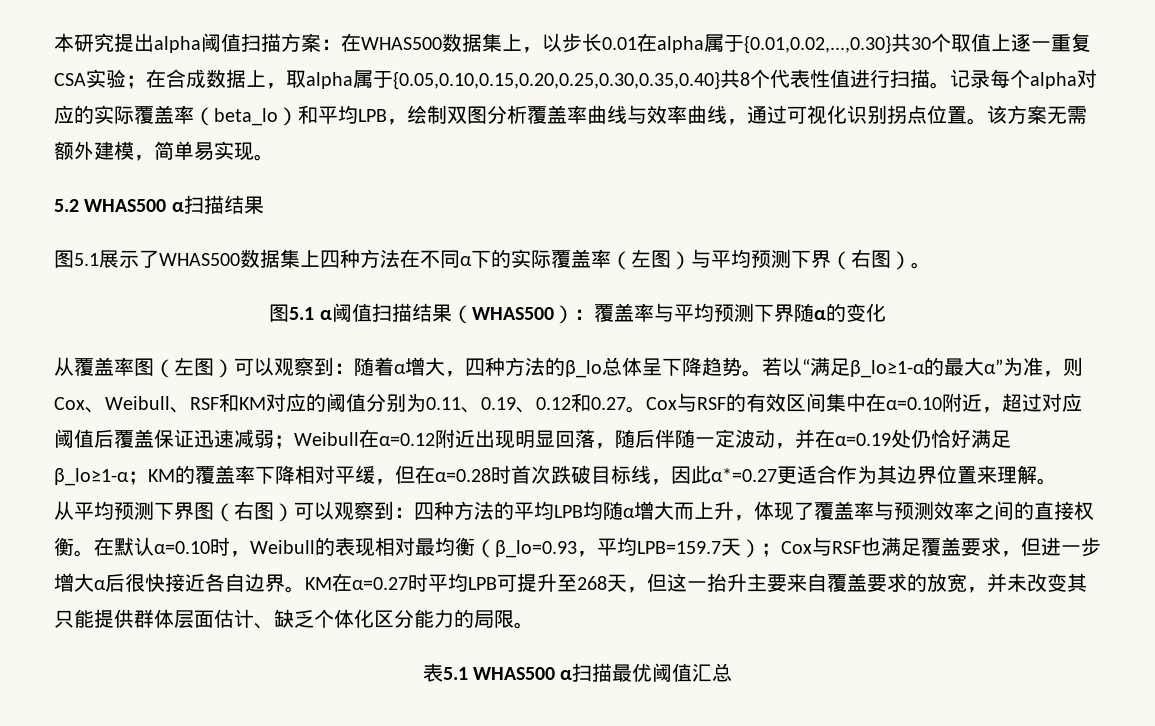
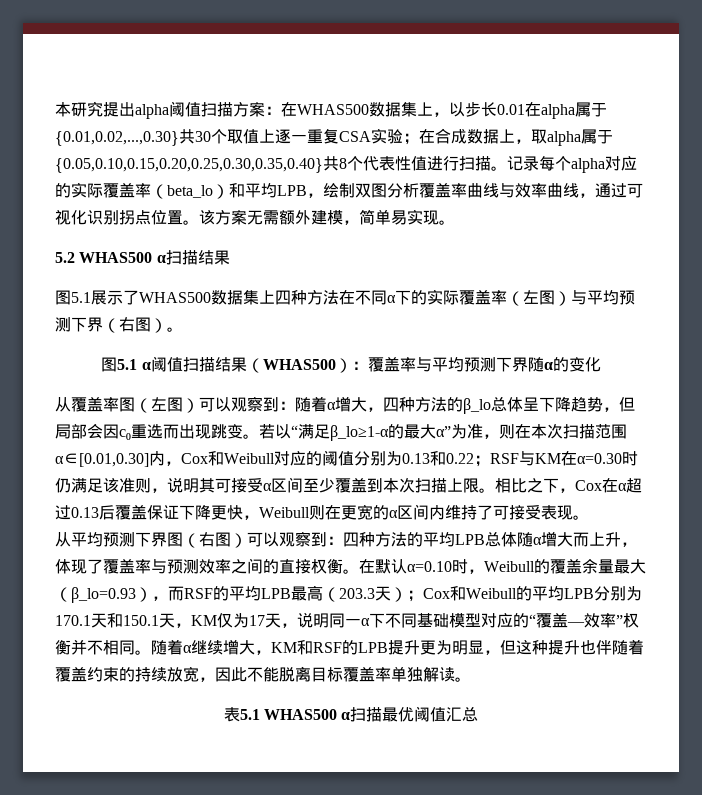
(742, 366) none -> [603,397,635,412] [55,423,243,440] ，但局部会因c₀重选而出现跳变
[54,393,1082,413] [54,429,1011,449] [54,465,1037,486] Cox、Weibull、RSF和KM对应的阈值分别为0.11、0.19、0.12和0.27。Cox与RSF的有效区间集中在α=0.10附近，超过对应阈值后覆盖保证迅速减弱；Weibull在α=0.12附近出现明显回落，随后伴随一定波动，并在α=0.19处仍恰好满足β_lo≥1-α；KM的覆盖率下降相对平缓，但在α=0.28时首次跌破目标线，因此α*=0.27更适合作为其边界位置来理解 -> [515,423,627,439] [55,450,638,467] [55,477,642,493] [55,504,573,520] 在本次扫描范围α∈[0.01,0.30]内，Cox和Weibull对应的阈值分别为0.13和0.22；RSF与KM在α=0.30时仍满足该准则，说明其可接受α区间至少覆盖到本次扫描上限。相比之下，Cox在α超过0.13后覆盖保证下降更快，Weibull则在更宽的α区间内维持了可接受表现
[583,501,603,520] 均 -> [485,532,517,547] 总体
[335,537,1101,558] [54,573,1087,593] [54,609,514,629] 表现相对最均衡（β_lo=0.93，平均LPB=159.7天）；Cox与RSF也满足覆盖要求，但进一步增大α后很快接近各自边界。KM在α=0.27时平均LPB可提升至268天，但这一抬升主要来自覆盖要求的放宽，并未改变其只能提供群体层面估计、缺乏个体化区分能力的局限 -> [550,559,646,574] [55,585,642,603] [55,612,639,628] [55,639,644,655] [55,666,455,682] 覆盖余量最大（β_lo=0.93），而RSF的平均LPB最高（203.3天）；Cox和Weibull的平均LPB分别为170.1天和150.1天，KM仅为17天，说明同一α下不同基础模型对应的“覆盖—效率”权衡并不相同。随着α继续增大，KM和RSF的LPB提升更为明显，但这种提升也伴随着覆盖约束的持续放宽，因此不能脱离目标覆盖率单独解读

